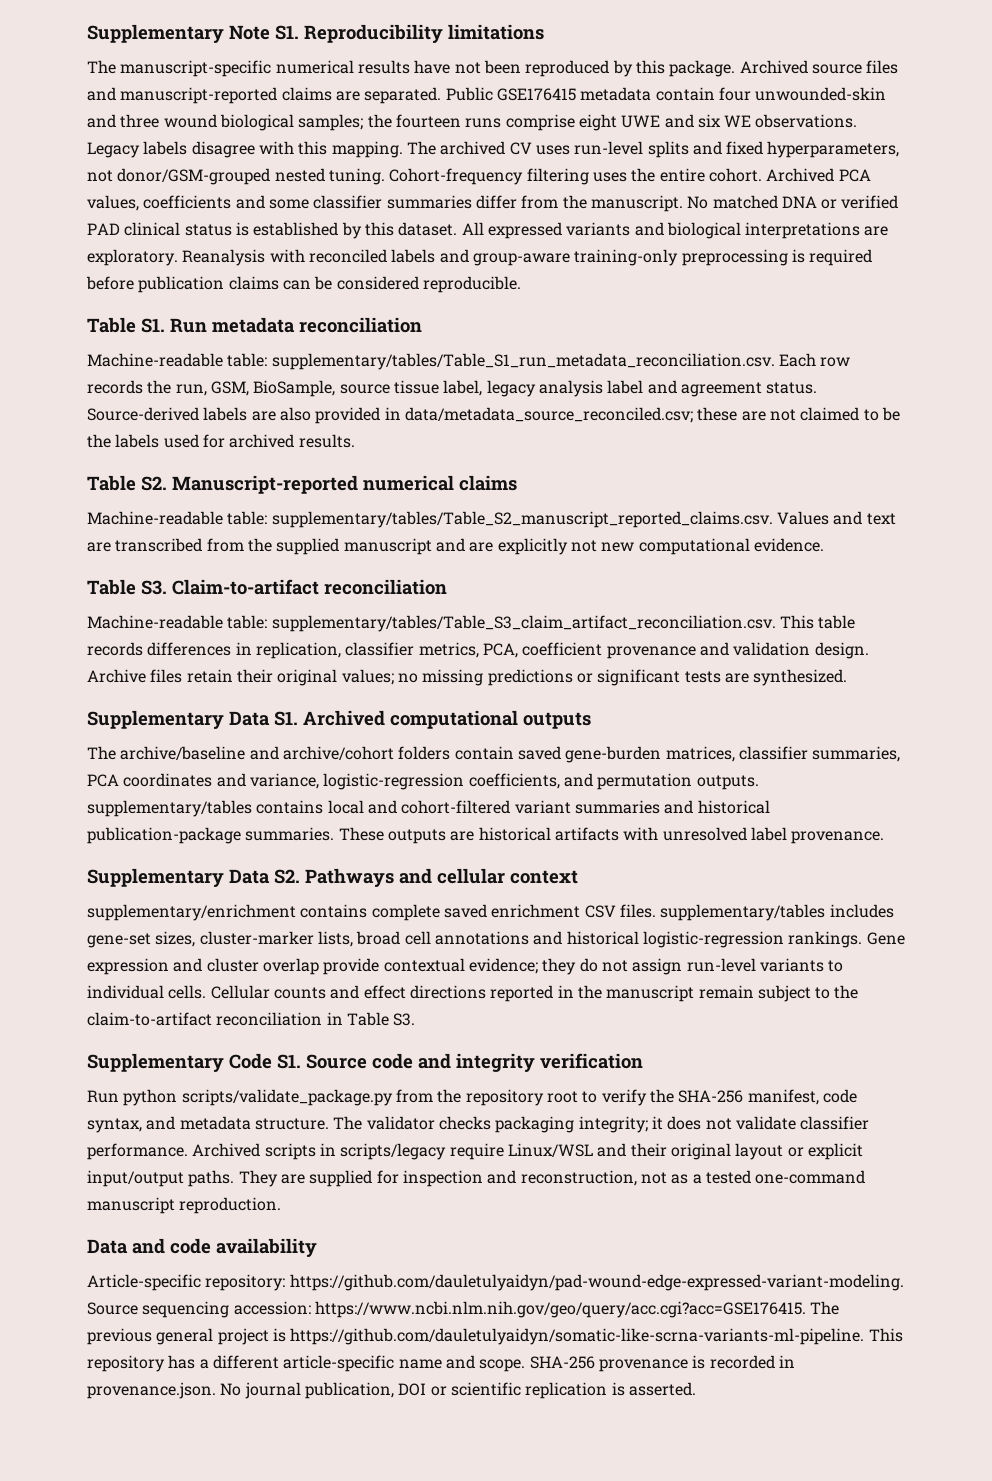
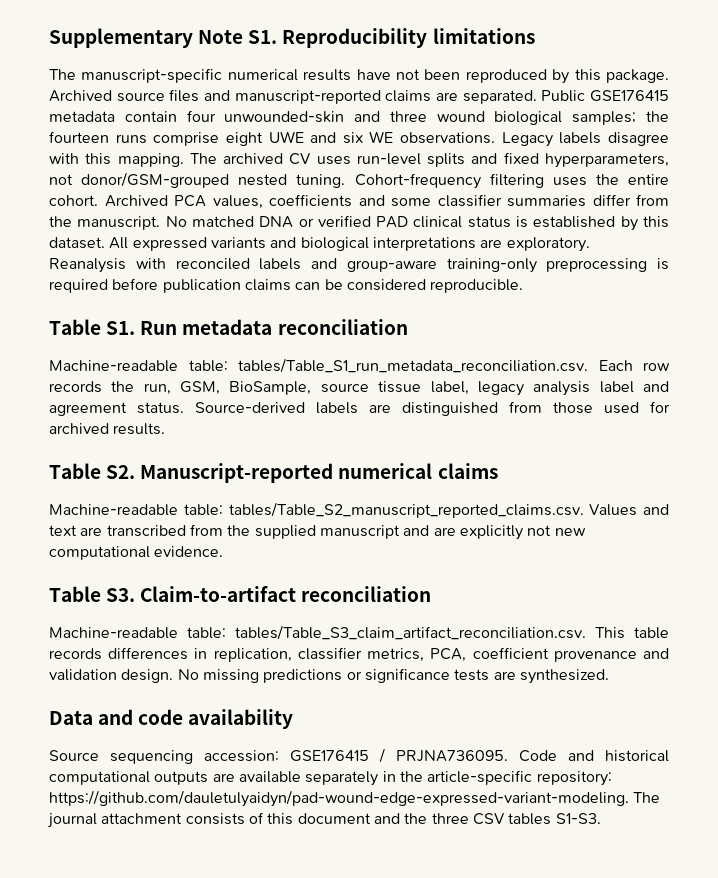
[271,353,775,370] supplementary/tables/Table_S1_run_metadata_reconciliation.csv. -> [238,358,588,373] tables/Table_S1_run_metadata_reconciliation.csv.
[279,407,900,424] [87,434,160,448] also provided in data/metadata_source_reconciled.csv; these are not claimed to be the labels -> [402,401,593,416] distinguished from those
[271,511,773,528] supplementary/tables/Table_S2_manuscript_reported_claims.csv. -> [228,502,584,518] tables/Table_S2_manuscript_reported_claims.csv.
[271,615,776,632] supplementary/tables/Table_S3_claim_artifact_reconciliation.csv. -> [235,625,586,640] tables/Table_S3_claim_artifact_reconciliation.csv.
[87,669,418,686] Archive files retain their original values; no -> [177,669,199,680] No
[597,669,681,686] significant -> [364,668,450,683] significance
[87,710,591,729] [87,746,901,763] [87,773,759,790] [87,800,770,817] [87,827,885,844] [87,868,578,887] [87,904,894,921] [87,931,905,948] [87,958,844,975] [87,985,859,1002] [87,1012,416,1026] [87,1053,643,1072] [87,1089,857,1106] [87,1116,870,1133] [87,1143,863,1160] [87,1170,866,1187] [87,1197,282,1214] [87,1238,317,1257] [87,1274,904,1291] [87,1301,840,1318] [87,1328,903,1345] [87,1355,795,1372] [87,1382,696,1399] Supplementary Data S1. Archived computational outputs // The archive/baseline and archive/cohort folders contain saved gene-burden matrices, classifier summaries, PCA coordinates and variance, logistic-regression coefficients, and permutation outputs. supplementary/tables contains local and cohort-filtered variant summaries and historical publication-package summaries. These outputs are historical artifacts with unresolved label provenance. // Supplementary Data S2. Pathways and cellular context // supplementary/enrichment contains complete saved enrichment CSV files. supplementary/tables includes gene-set sizes, cluster-marker lists, broad cell annotations and historical logistic-regression rankings. Gene expression and cluster overlap provide contextual evidence; they do not assign run-level variants to individual cells. Cellular counts and effect directions reported in the manuscript remain subject to the claim-to-artifact reconciliation in Table S3. // Supplementary Code S1. Source code and integrity verification // Run python scripts/validate_package.py from the repository root to verify the SHA-256 manifest, code syntax, and metadata structure. The validator checks packaging integrity; it does not validate classifier performance. Archived scripts in scripts/legacy require Linux/WSL and their original layout or explicit input/output paths. They are supplied for inspection and reconstruction, not as a tested one-command manuscript reproduction. // Data and code availability // Article-specific repository: https://github.com/dauletulyaidyn/pad-wound-edge-expressed-variant-modeling. Source sequencing accession: https://www.ncbi.nlm.nih.gov/geo/query/acc.cgi?acc=GSE176415. The previous general project is https://github.com/dauletulyaidyn/somatic-like-scrna-variants-ml-pipeline. This repository has a different article-specific name and scope. SHA-256 provenance is recorded in provenance.json. No journal publication, DOI or scientific replication is asserted. -> [49,709,294,729] [49,748,669,764] [49,770,612,786] [49,790,661,807] [47,812,601,828] Data and code availability // Source sequencing accession: GSE176415 / PRJNA736095. Code and historical computational outputs are available separately in the article-specific repository: https://github.com/dauletulyaidyn/pad-wound-edge-expressed-variant-modeling. The journal attachment consists of this document and the three CSV tables S1-S3.

